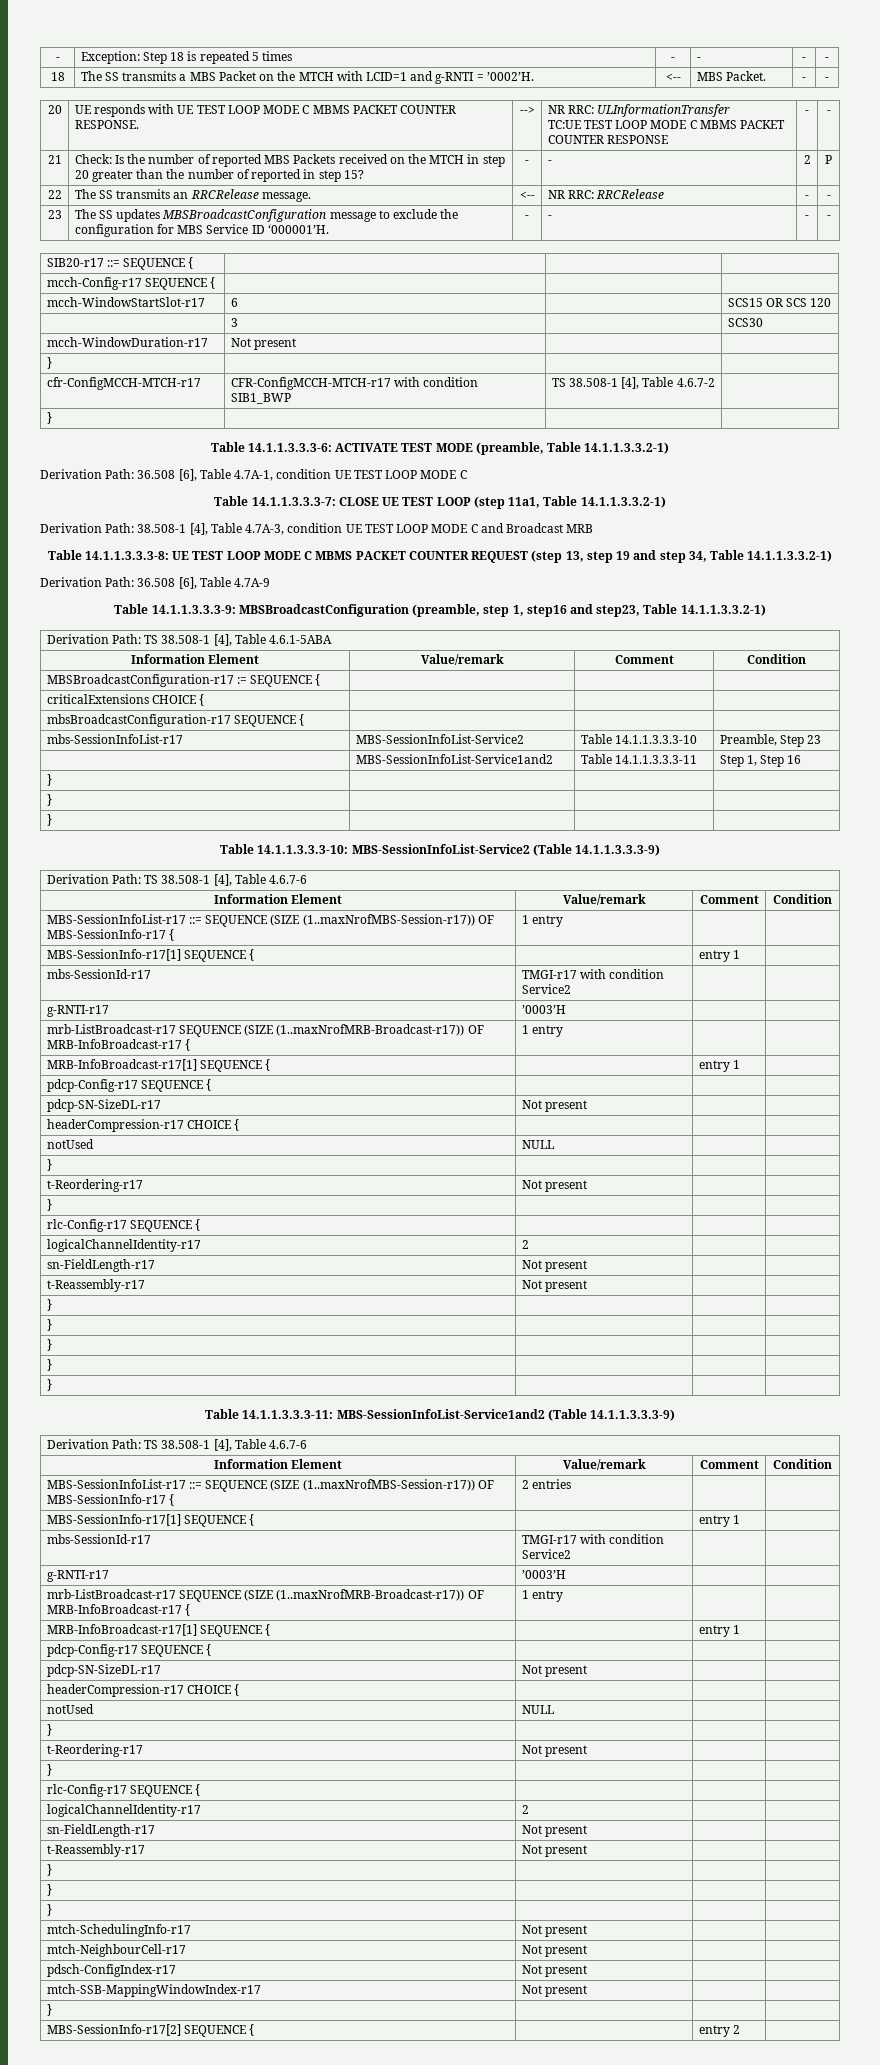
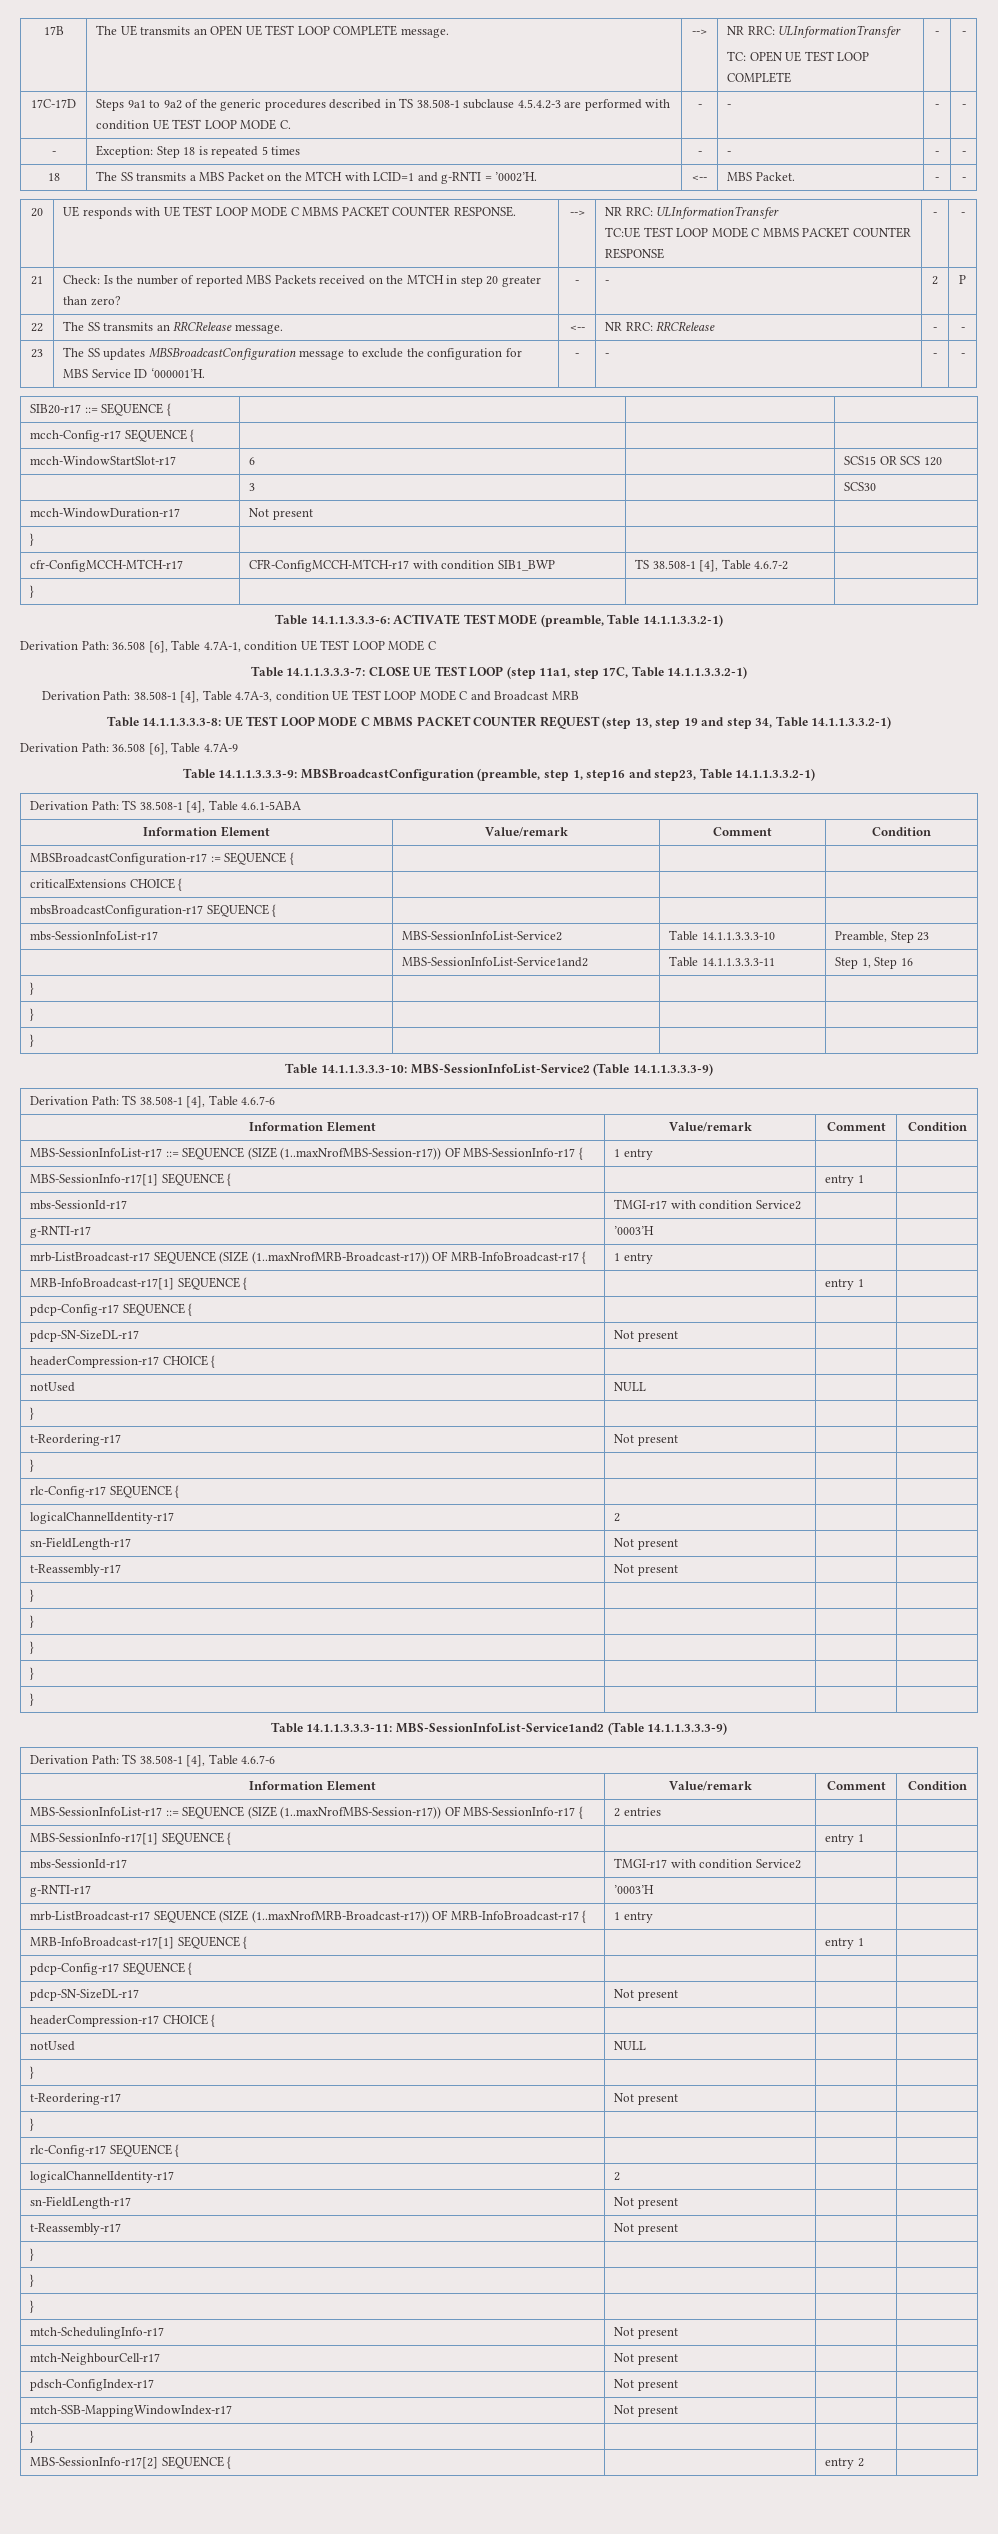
(55, 59) none -> [43,26,64,35] [96,25,449,38] [692,29,707,35] [727,25,902,38] [727,51,870,62] [727,72,792,83] [935,31,939,35] [961,31,966,35] [31,99,76,108] [96,98,671,111] [96,119,291,130] [697,104,702,108] [727,104,732,108] [935,104,939,108] [961,104,966,108] 17B | The UE transmits an OPEN UE TEST LOOP COMPLETE message. | --> | NR RRC: ULInformationTransfer // TC: OPEN UE TEST LOOP COMPLETE | - | - // 17C-17D | Steps 9a1 to 9a2 of the generic procedures described in TS 38.508-1 subclause 4.5.4.2-3 are performed with condition UE TEST LOOP MODE C. | - | - | - | - //
[166,169,364,182] the number of reported in step 15? -> [90,296,121,306] zero?
(541, 502) none -> [573,667,629,679] step 17C,

